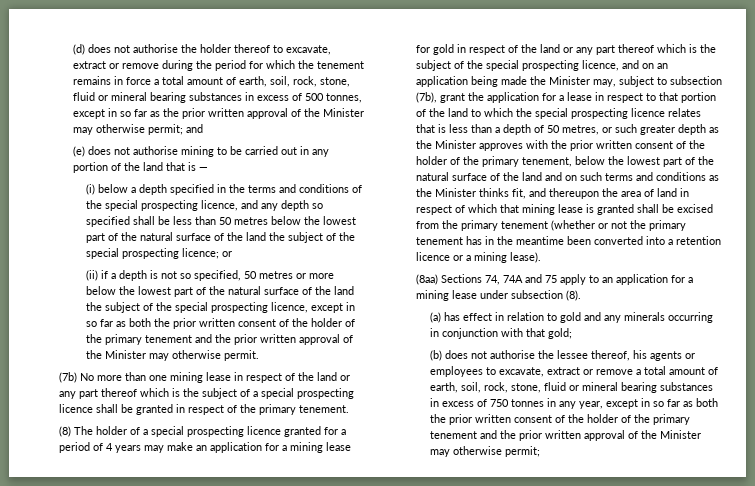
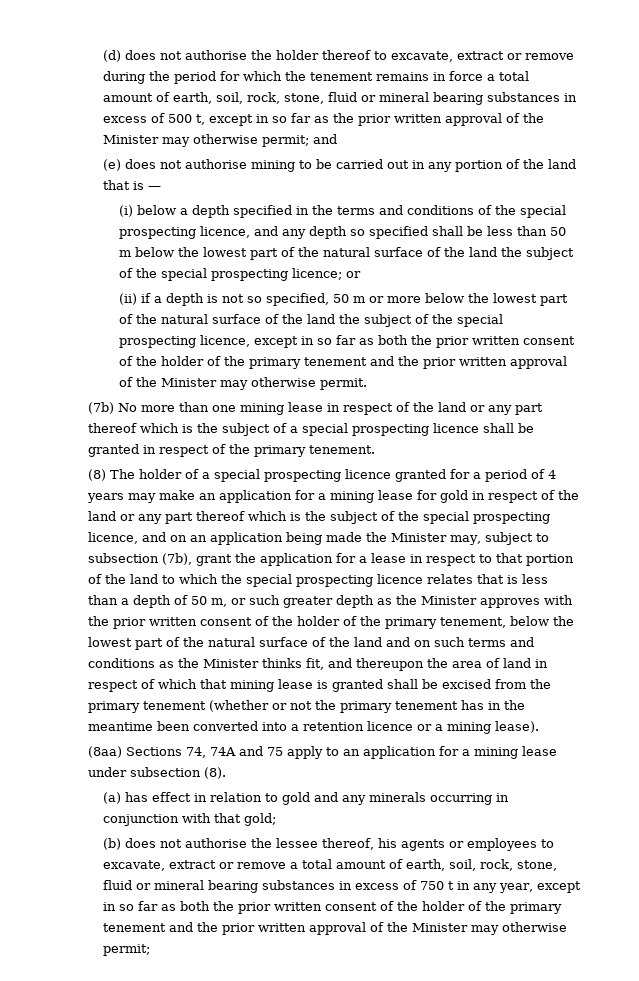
[325,93,362,103] tonnes, -> [196,114,206,125] t,
[234,217,269,225] metres -> [118,250,131,257] m
[259,271,294,279] metres -> [352,296,365,303] m
[562,125,600,135] metres, -> [211,598,228,607] m,
[510,399,544,407] tonnes -> [448,881,455,890] t

